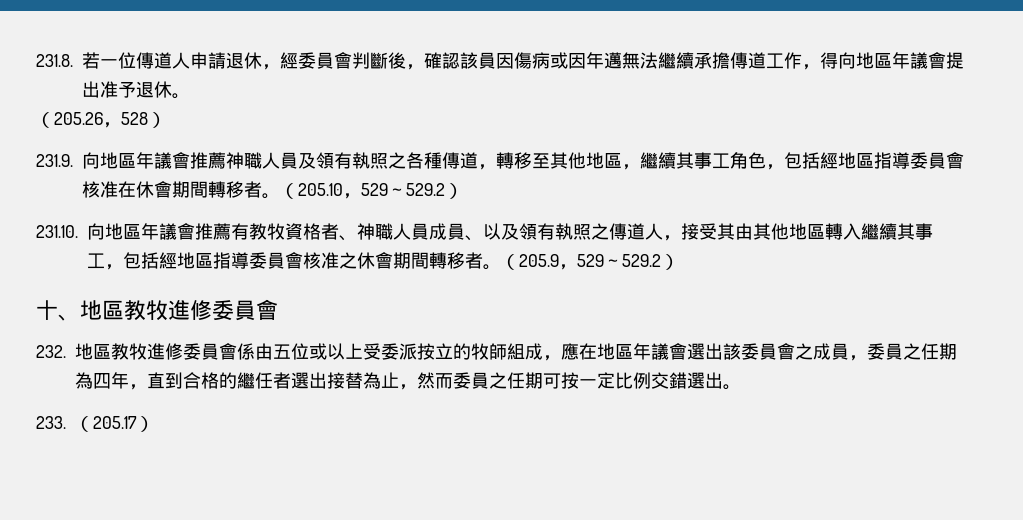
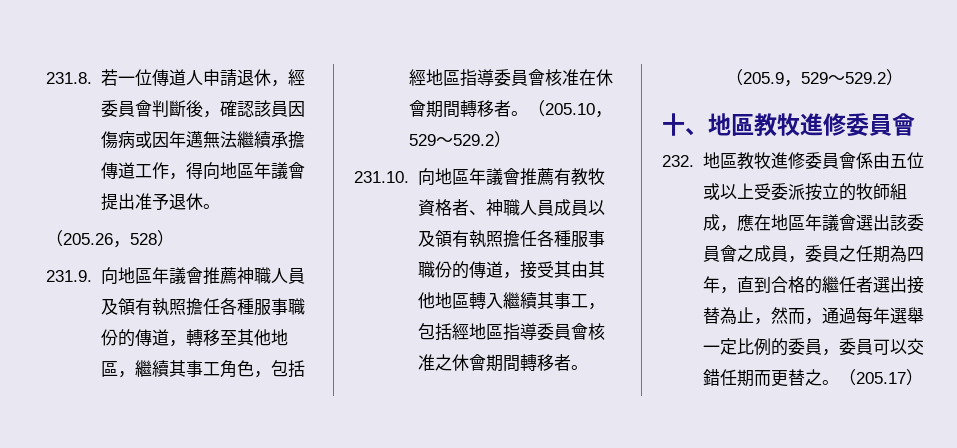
[388,152,442,169] 之各種 -> [185,298,305,316] [100,329,135,347] 擔任各種服事職份的
[465,235,483,241] 、 -> (588, 207) none
[591,223,663,240] 之傳道人 -> [502,230,605,248] [417,261,503,279] 擔任各種服事職份的傳道
[453,372,741,390] [36,416,66,429] 委員之任期可按一定比例交錯選出。 // 233. -> [804,307,924,325] [702,338,924,356] [702,369,839,387] ，通過每年選舉一定比例的委員，委員可以交錯任期而更替之。

